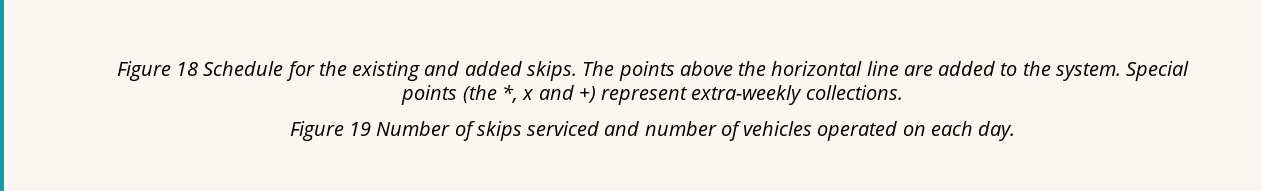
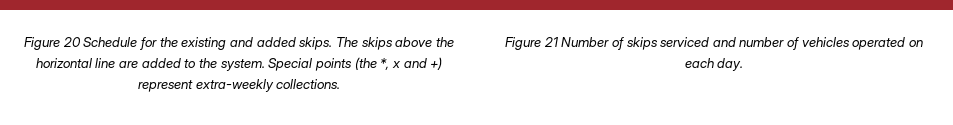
[116,61,199,81] Figure 18 -> [24,37,81,50] Figure 20
[618,61,675,81] points -> [361,37,393,50] skips
[349,122,372,136] 19 -> [543,37,558,47] 21

